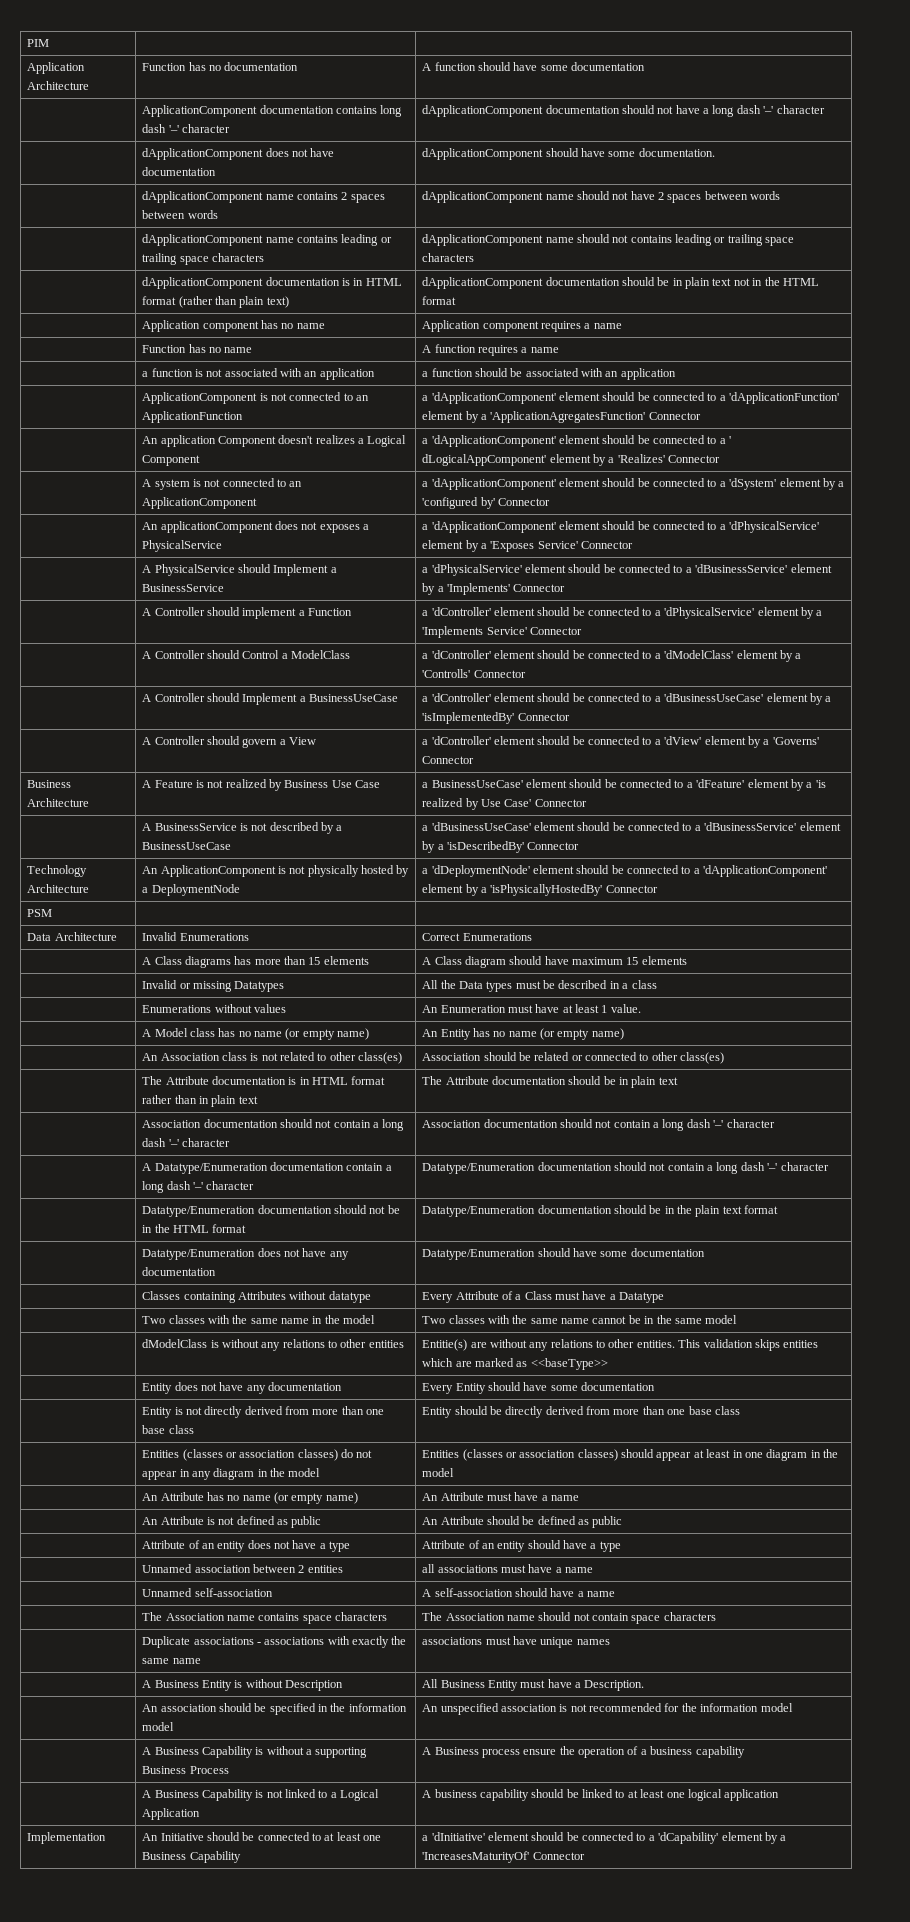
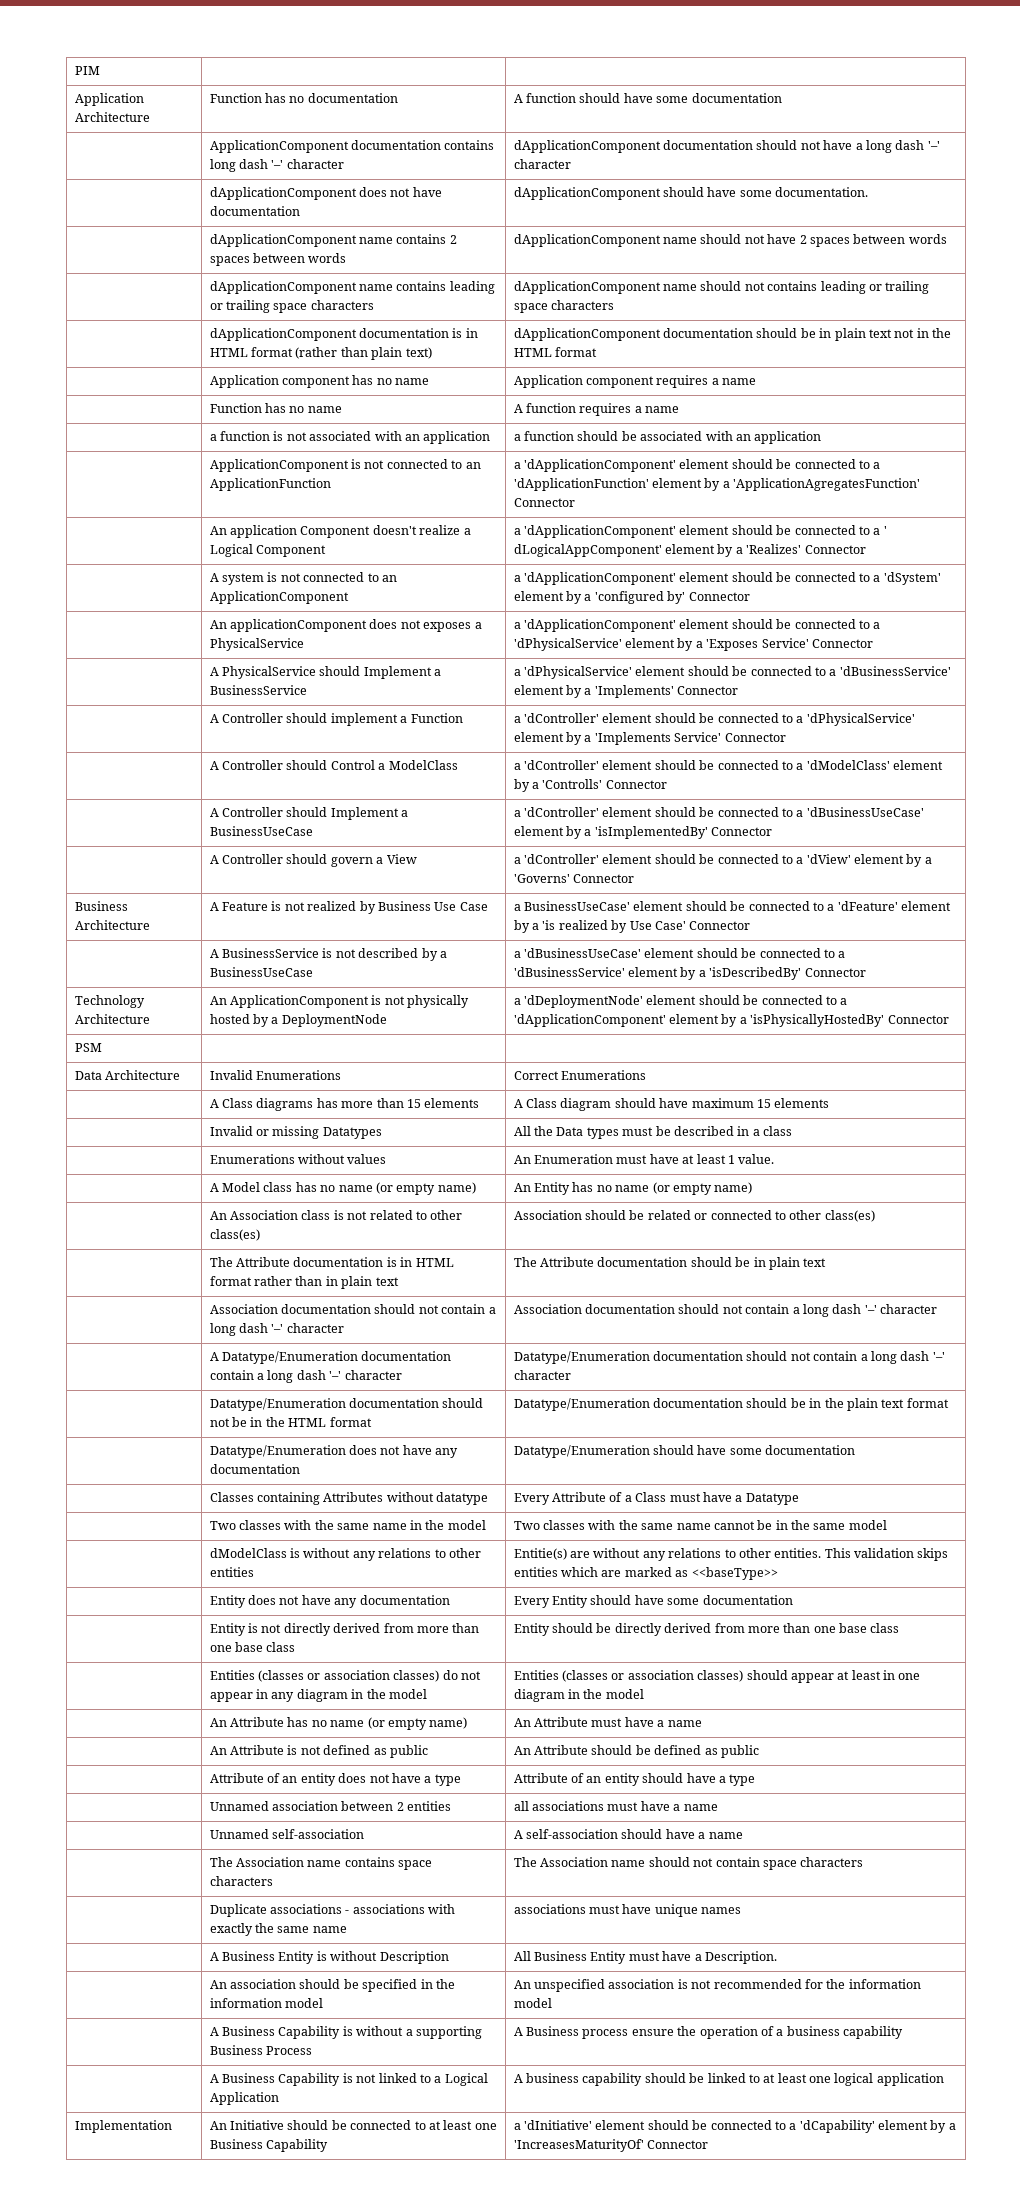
[315,435,355,444] realizes -> [419,525,461,535] realize

